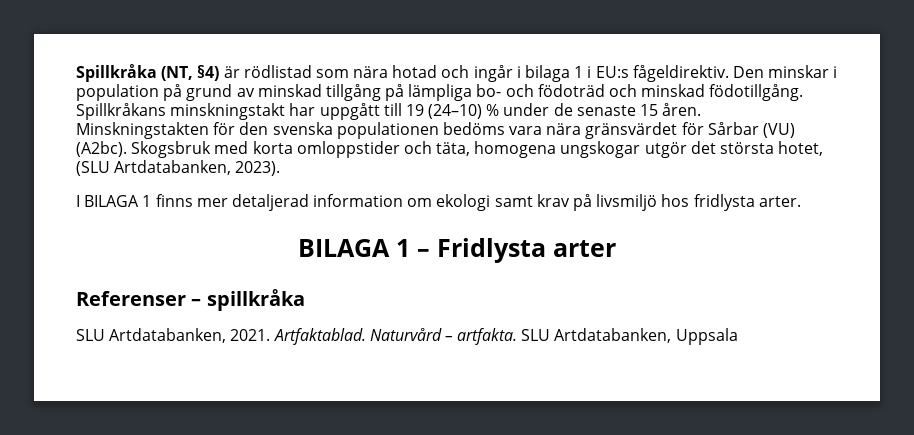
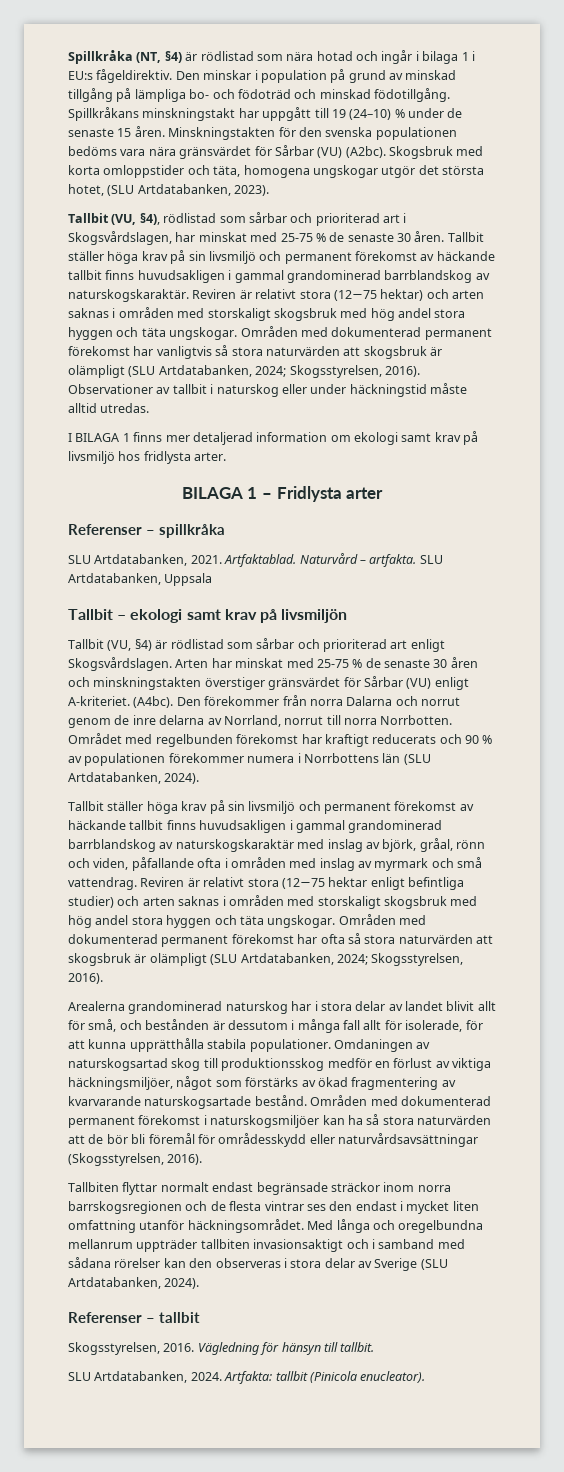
(281, 168) none -> [68,212,407,226] [68,231,484,245] [68,250,495,264] [68,270,490,283] [68,289,484,302] [68,307,466,321] [68,326,492,340] [68,345,442,359] [68,365,420,378] [68,383,467,397] [68,403,150,413] // Tallbit (VU, §4), rödlistad som sårbar och prioriterad art i Skogsvårdslagen, har minskat med 25-75 % de senaste 30 åren. Tallbit ställer höga krav på sin livsmiljö och permanent förekomst av häckande tallbit finns huvudsakligen i gammal grandominerad barrblandskog av naturskogskaraktär. Reviren är relativt stora (12−75 hektar) och arten saknas i områden med storskaligt skogsbruk med hög andel stora hyggen och täta ungskogar. Områden med dokumenterad permanent förekomst har vanligtvis så stora naturvärden att skogsbruk är olämpligt (SLU Artdatabanken, 2024; Skogsstyrelsen, 2016). Observationer av tallbit i naturskog eller under häckningstid måste alltid utredas.
(738, 336) none -> [68,609,348,623] [68,638,445,652] [68,657,478,671] [68,676,469,690] [68,695,460,708] [68,715,453,728] [68,733,493,747] [68,753,431,766] [68,772,200,784] [68,800,474,814] [68,820,443,833] [68,838,485,852] [68,857,483,871] [68,877,464,890] [68,895,478,909] [68,914,426,928] [68,933,493,947] [68,953,464,966] [68,973,103,984] [68,1001,496,1014] [68,1019,483,1033] [68,1038,431,1052] [68,1058,491,1071] [68,1076,456,1090] [68,1095,491,1109] [68,1114,491,1128] [68,1133,478,1147] [68,1153,203,1166] [68,1182,451,1195] [68,1201,479,1214] [68,1219,484,1233] [68,1239,465,1252] [68,1257,448,1271] [68,1277,200,1289] [68,1312,200,1323] [68,1342,375,1355] [68,1371,426,1384] // Tallbit – ekologi samt krav på livsmiljön // Tallbit (VU, §4) är rödlistad som sårbar och prioriterad art enligt Skogsvårdslagen. Arten har minskat med 25-75 % de senaste 30 åren och minskningstakten överstiger gränsvärdet för Sårbar (VU) enligt A-kriteriet. (A4bc). Den förekommer från norra Dalarna och norrut genom de inre delarna av Norrland, norrut till norra Norrbotten. Området med regelbunden förekomst har kraftigt reducerats och 90 % av populationen förekommer numera i Norrbottens län (SLU Artdatabanken, 2024). // Tallbit ställer höga krav på sin livsmiljö och permanent förekomst av häckande tallbit finns huvudsakligen i gammal grandominerad barrblandskog av naturskogskaraktär med inslag av björk, gråal, rönn och viden, påfallande ofta i områden med inslag av myrmark och små vattendrag. Reviren är relativt stora (12−75 hektar enligt befintliga studier) och arten saknas i områden med storskaligt skogsbruk med hög andel stora hyggen och täta ungskogar. Områden med dokumenterad permanent förekomst har ofta så stora naturvärden att skogsbruk är olämpligt (SLU Artdatabanken, 2024; Skogsstyrelsen, 2016). // Arealerna grandominerad naturskog har i stora delar av landet blivit allt för små, och bestånden är dessutom i många fall allt för isolerade, för att kunna upprätthålla stabila populationer. Omdaningen av naturskogsartad skog till produktionsskog medför en förlust av viktiga häckningsmiljöer, något som förstärks av ökad fragmentering av kvarvarande naturskogsartade bestånd. Områden med dokumenterad permanent förekomst i naturskogsmiljöer kan ha så stora naturvärden att de bör bli föremål för områdesskydd eller naturvårdsavsättningar (Skogsstyrelsen, 2016). // Tallbiten flyttar normalt endast begränsade sträckor inom norra barrskogsregionen och de flesta vintrar ses den endast i mycket liten omfattning utanför häckningsområdet. Med långa och oregelbundna mellanrum uppträder tallbiten invasionsaktigt och i samband med sådana rörelser kan den observeras i stora delar av Sverige (SLU Artdatabanken, 2024). // Referenser – tallbit // Skogsstyrelsen, 2016. Vägledning för hänsyn till tallbit. // SLU Artdatabanken, 2024. Artfakta: tallbit (Pinicola enucleator).

